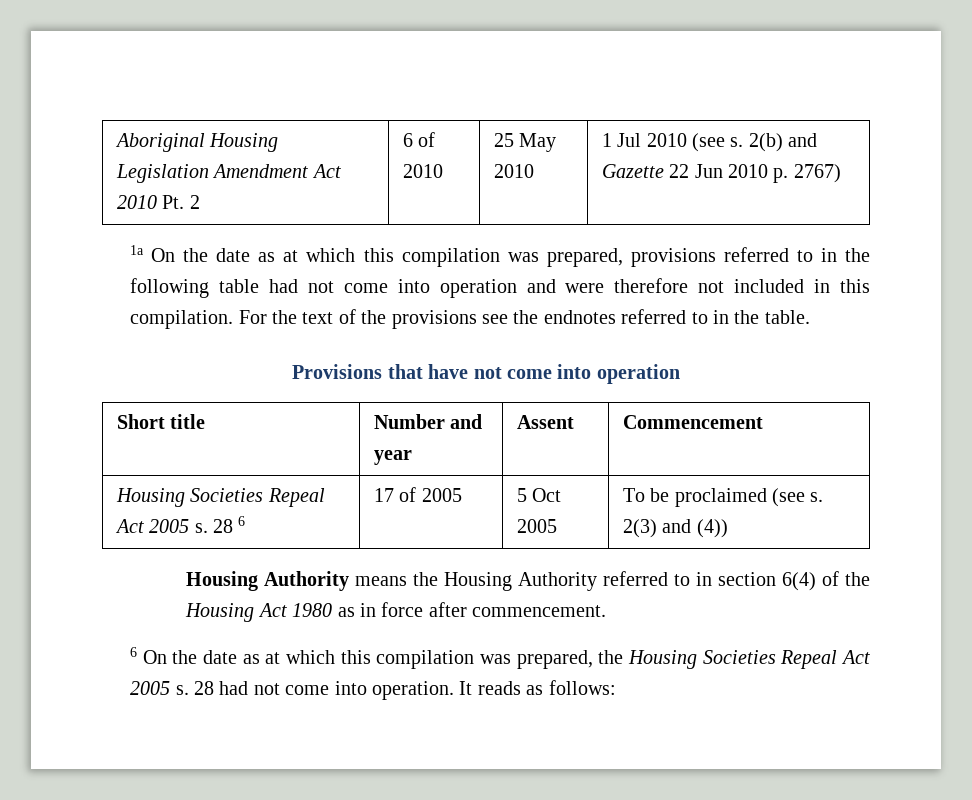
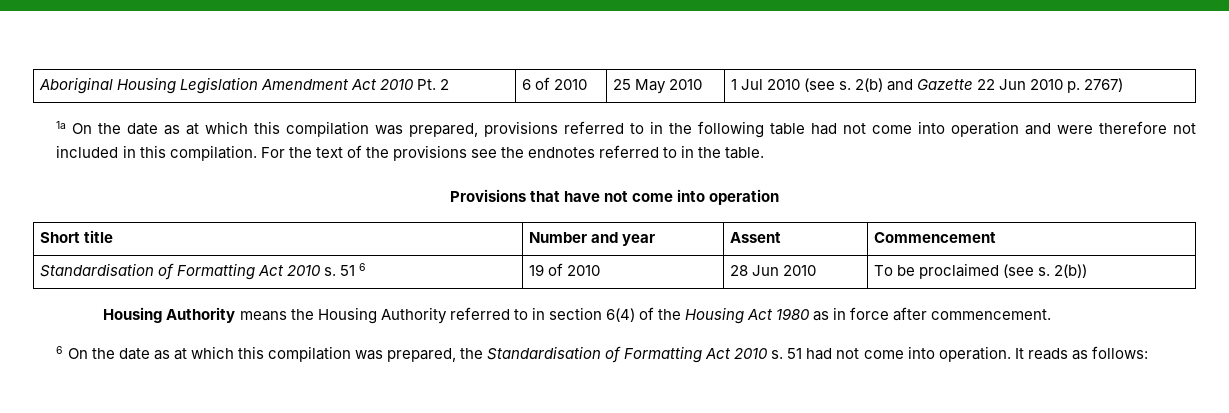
[115,488,325,507] [114,516,246,533] [373,487,462,502] [516,488,562,502] [516,519,557,533] Housing Societies Repeal Act 2005 s. 28 6 | 17 of 2005 | 5 Oct 2005 -> [39,263,367,280] [528,263,600,276] [729,265,816,276] Standardisation of Formatting Act 2010 s. 51 6 | 19 of 2010 | 28 Jun 2010
[622,519,728,538] 2(3) and (4)) -> [1053,264,1087,278] 2(b))
[628,650,870,669] [130,681,214,695] Housing Societies Repeal Act 2005 s. 28 -> [487,346,803,363] Standardisation of Formatting Act 2010 s. 51

